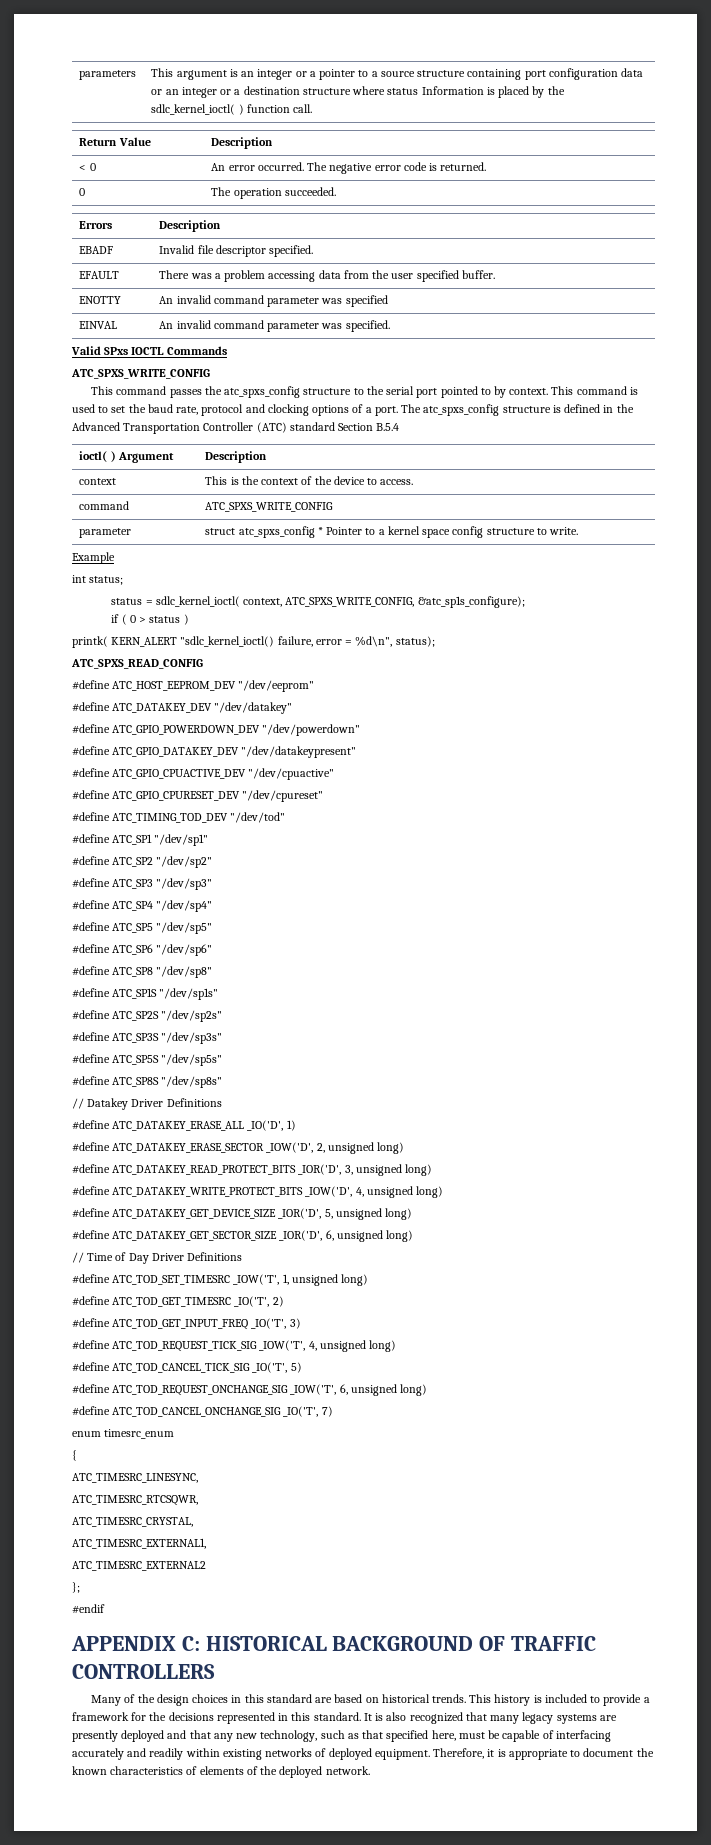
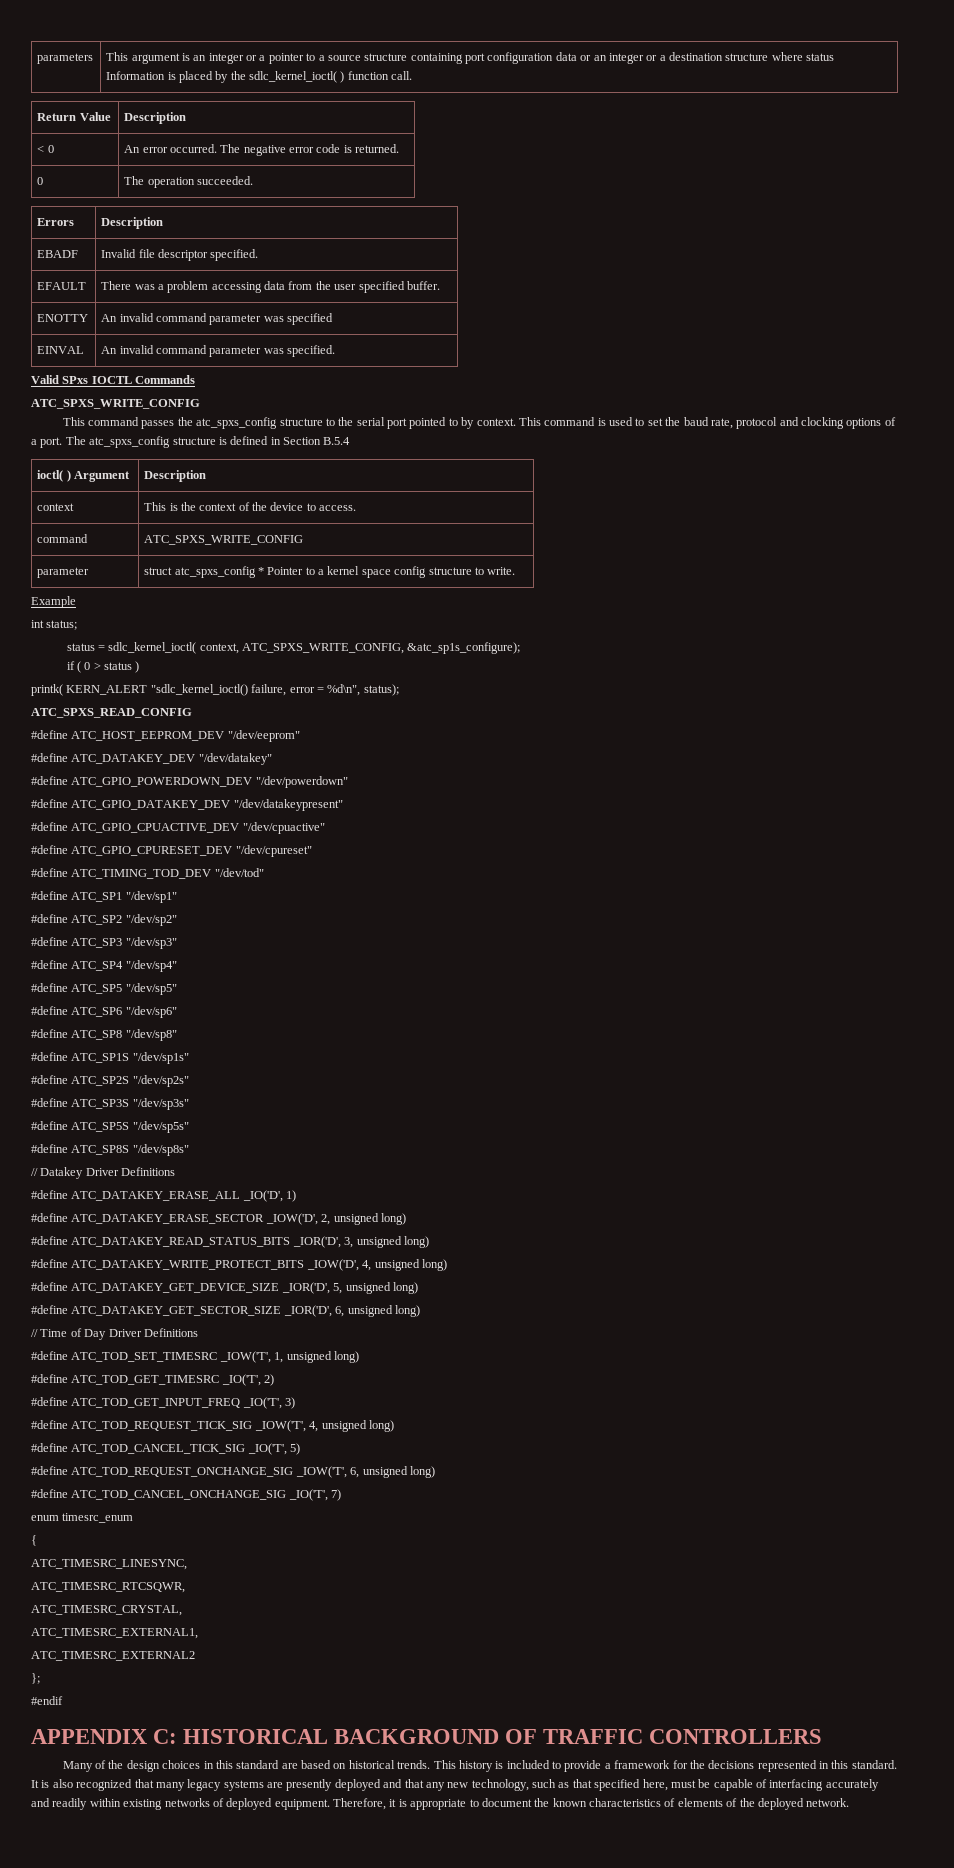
[616,404,634,413] [72,422,335,434] the Advanced Transportation Controller (ATC) standard -> (281, 441) none
[112,1165,297,1175] ATC_DATAKEY_READ_PROTECT_BITS -> [71,1237,291,1247] ATC_DATAKEY_READ_STATUS_BITS

